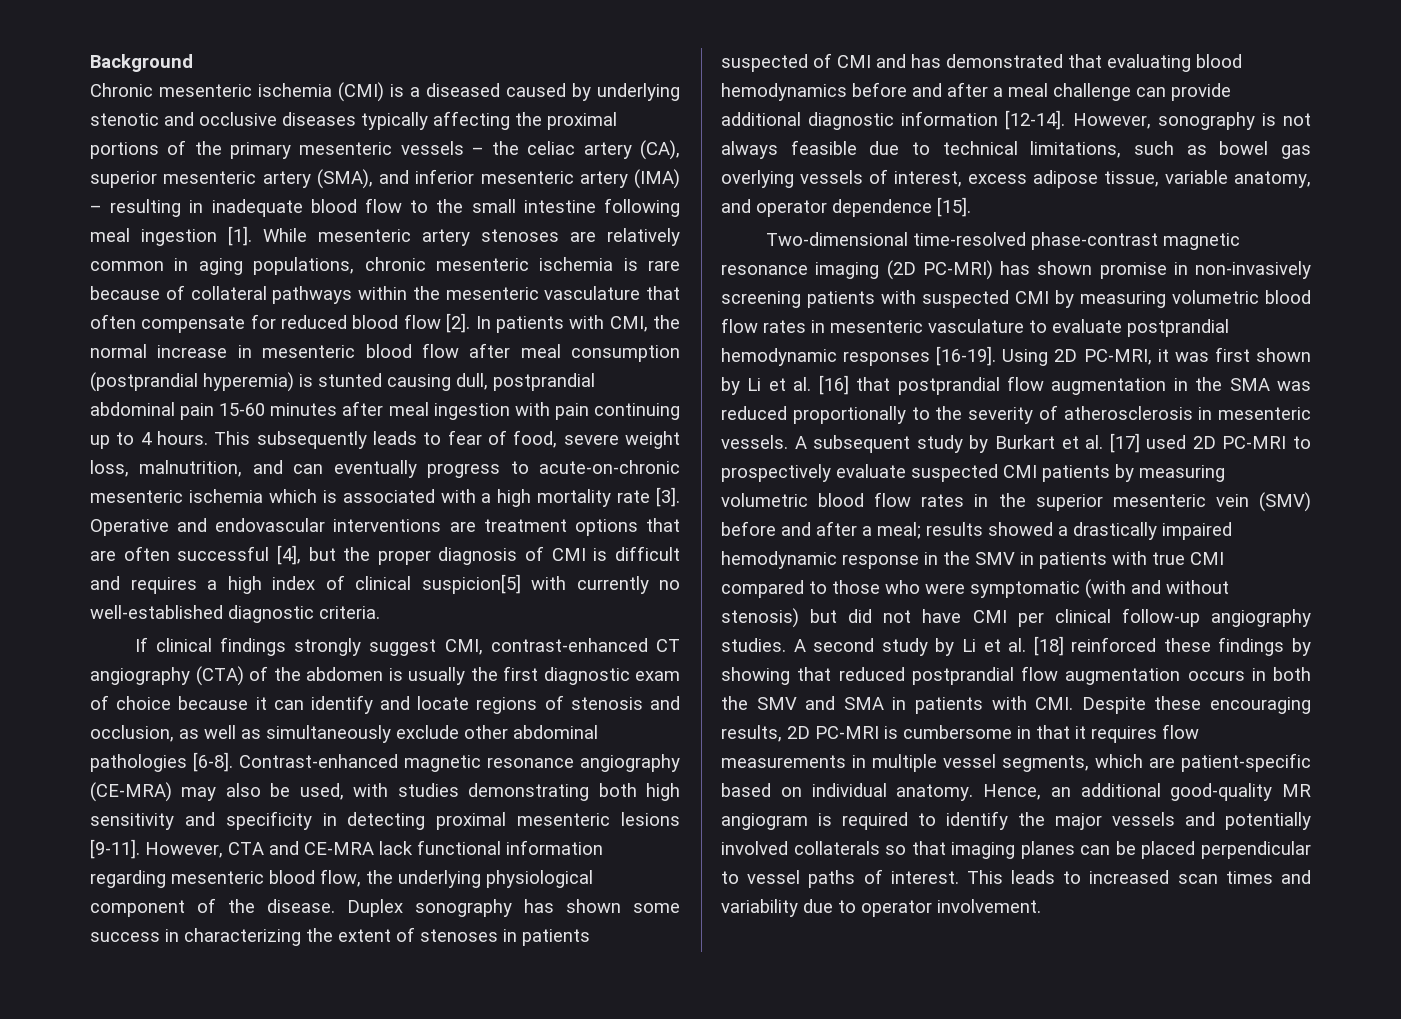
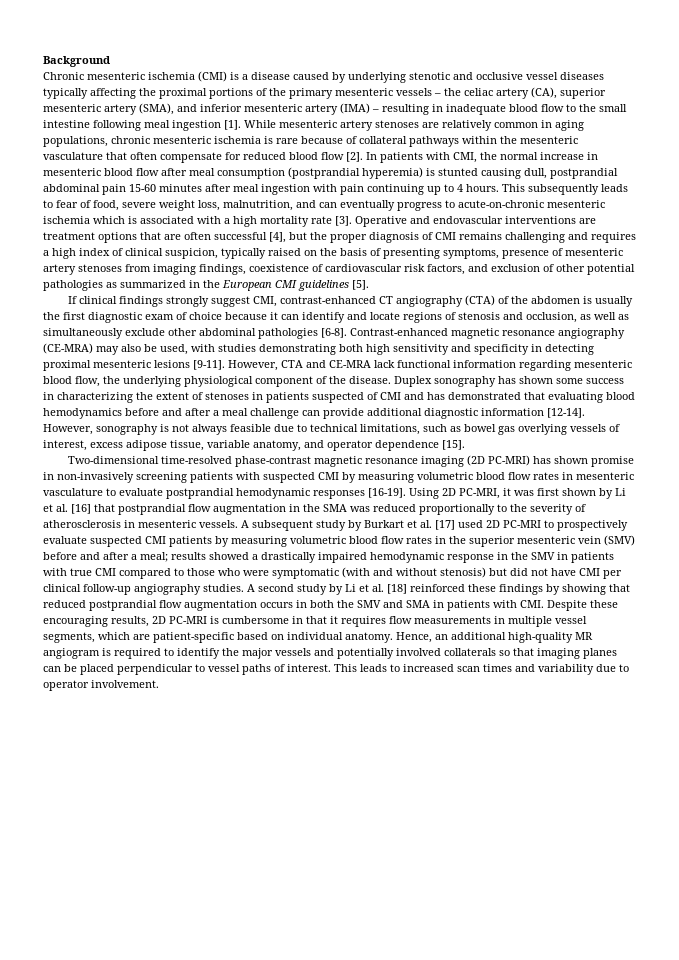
[426,83,500,97] diseased -> [251,72,290,80] disease
(277, 119) none -> [526,72,558,80] vessel
[593,546,680,561] is difficult -> [459,232,565,243] remains challenging
[421,574,680,594] [90,605,380,623] suspicion[5] with currently no well-established diagnostic criteria. -> [165,248,623,259] [43,264,635,275] [43,280,369,291] suspicion, typically raised on the basis of presenting symptoms, presence of mesenteric artery stenoses from imaging findings, coexistence of cardiovascular risk factors, and exclusion of other potential pathologies as summarized in the European CMI guidelines [5].
[1170,783,1273,801] good-quality -> [508,632,573,643] high-quality

